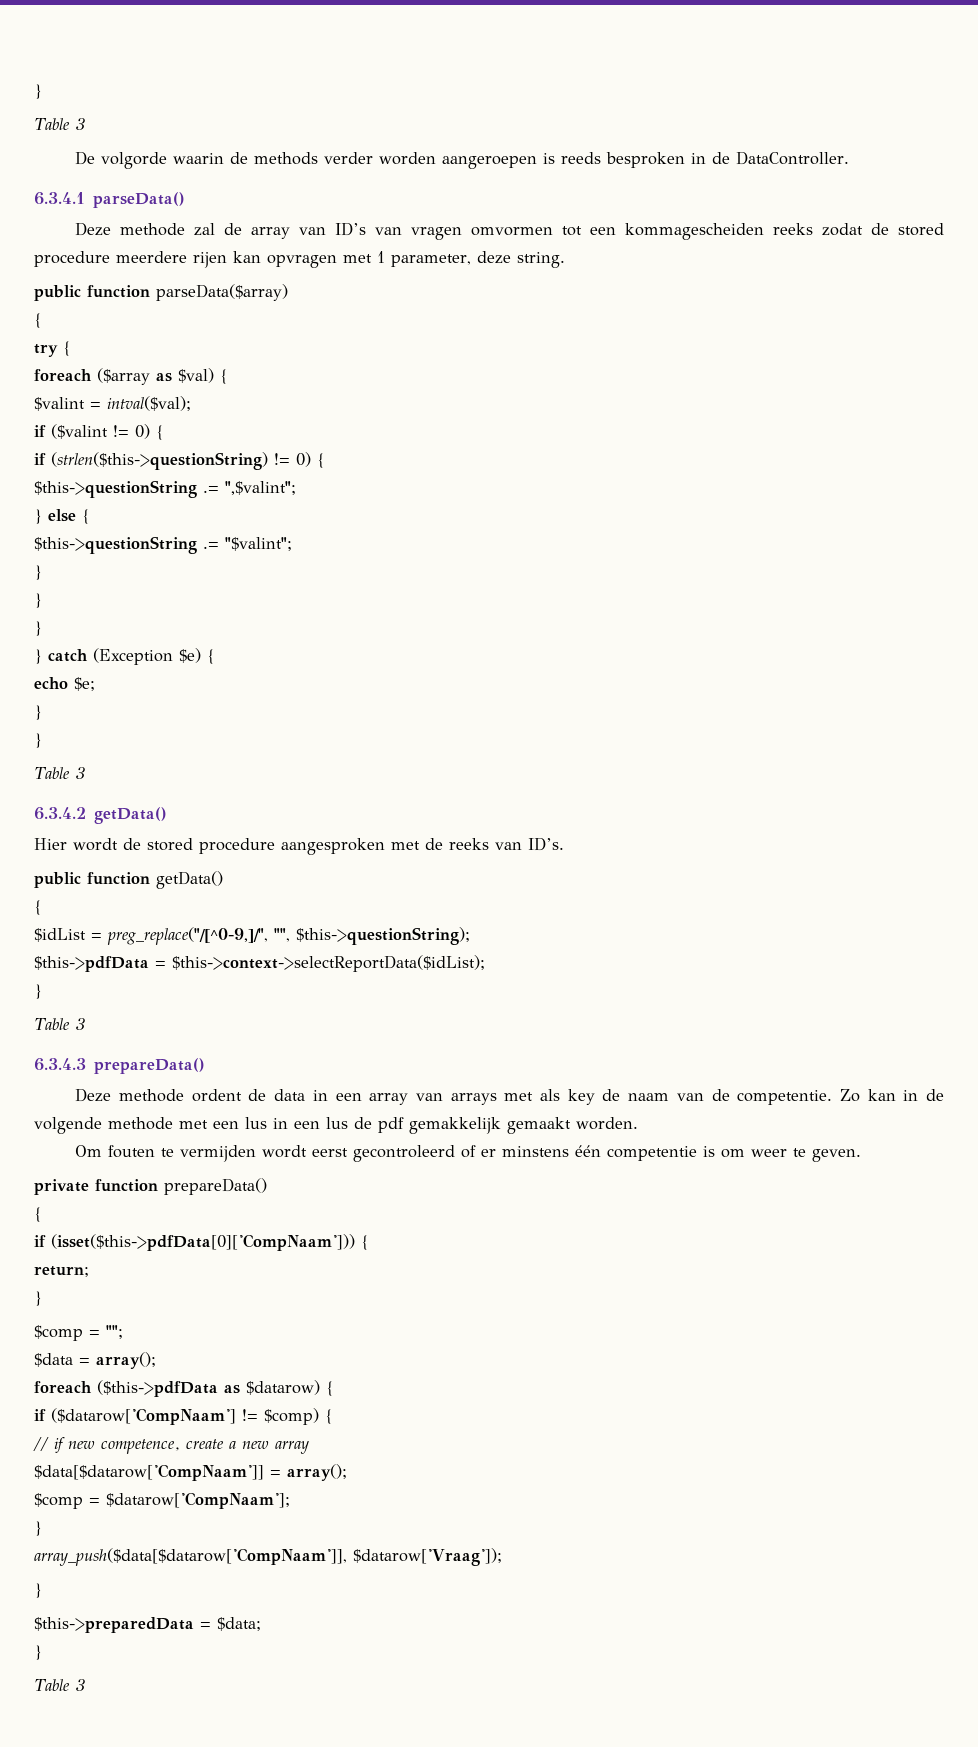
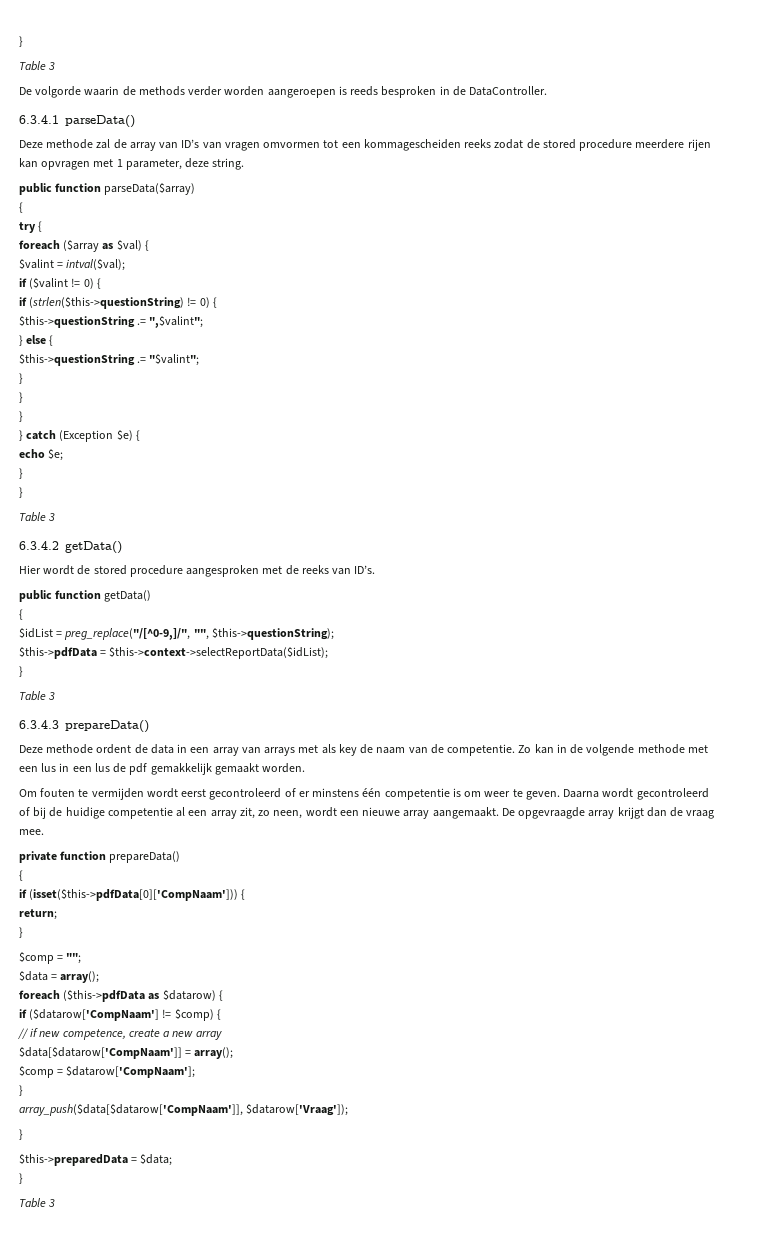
(862, 1155) none -> [563,788,709,800] [19,807,715,819] [19,829,44,835] Daarna wordt gecontroleerd of bij de huidige competentie al een array zit, zo neen, wordt een nieuwe array aangemaakt. De opgevraagde array krijgt dan de vraag mee.

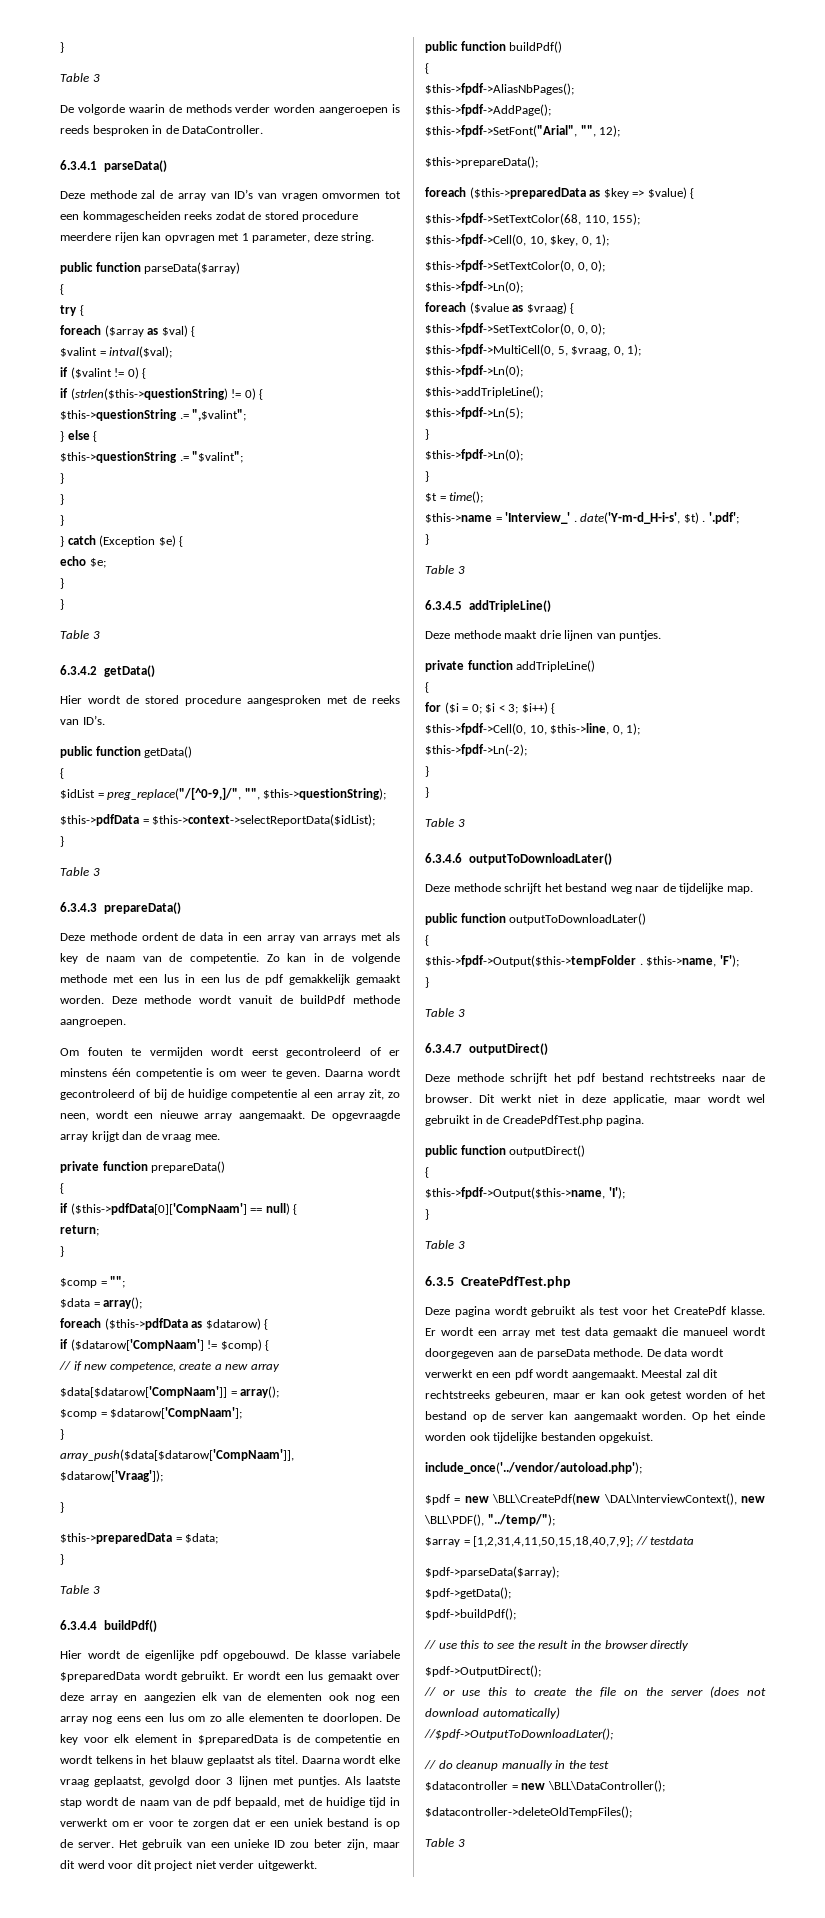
(306, 768) none -> [111,995,401,1004] [60,1019,126,1027] Deze methode wordt vanuit de buildPdf methode aangroepen.
[29,889,239,901] (isset($this->pdfData[0]['CompNaam'])) -> [70,1203,290,1215] ($this->pdfData[0]['CompNaam'] == null)
(56, 1203) none -> [60,1620,157,1632] [60,1650,400,1661] [60,1671,400,1682] [60,1692,400,1703] [60,1713,400,1724] [60,1734,400,1745] [60,1755,400,1766] [60,1776,400,1787] [60,1797,401,1808] [60,1818,400,1829] [60,1839,400,1850] [60,1860,317,1871] [425,41,563,53] [425,63,429,74] [425,83,574,95] [425,104,551,116] [425,125,621,137] [425,156,538,168] [425,187,695,199] [425,213,641,225] [425,234,610,246] [425,260,606,272] [425,281,523,293] [425,302,575,314] [425,323,606,335] [425,344,642,356] [425,365,523,377] [425,386,543,398] [425,407,523,419] [425,429,429,440] [425,449,523,461] [425,471,429,482] [425,491,484,503] [425,512,739,524] [425,534,429,545] [425,565,465,574] [425,600,551,612] [425,630,662,641] [425,660,596,672] [425,682,429,693] [425,702,556,714] [425,723,641,735] [425,744,527,756] [425,766,429,777] [425,787,429,798] [425,818,465,827] [425,853,612,865] [425,883,753,894] [425,913,647,925] [425,935,429,946] [425,955,739,967] [425,977,429,988] [425,1008,465,1017] [425,1043,548,1055] [425,1073,765,1084] [425,1094,765,1105] [425,1115,645,1126] [425,1145,586,1157] [425,1167,429,1178] [425,1187,625,1199] [425,1209,429,1220] [425,1240,465,1249] [425,1276,571,1288] [425,1306,765,1317] [425,1327,766,1338] [425,1348,724,1359] [425,1369,719,1380] [425,1390,766,1401] [425,1411,765,1422] [425,1432,654,1443] [425,1462,642,1474] [425,1493,765,1505] [424,1514,555,1526] [425,1536,695,1547] [425,1566,559,1578] [425,1587,511,1599] [425,1608,516,1620] [424,1640,690,1651] [425,1665,541,1677] [424,1686,766,1698] [425,1707,560,1719] [424,1728,613,1740] [424,1760,610,1771] [425,1780,665,1792] [425,1806,632,1818] [425,1838,465,1847] // 6.3.4.4 buildPdf() // Hier wordt de eigenlijke pdf opgebouwd. De klasse variabele $preparedData wordt gebruikt. Er wordt een lus gemaakt over deze array en aangezien elk van de elementen ook nog een array nog eens een lus om zo alle elementen te doorlopen. De key voor elk element in $preparedData is de competentie en wordt telkens in het blauw geplaatst als titel. Daarna wordt elke vraag geplaatst, gevolgd door 3 lijnen met puntjes. Als laatste stap wordt de naam van de pdf bepaald, met de huidige tijd in verwerkt om er voor te zorgen dat er een uniek bestand is op de server. Het gebruik van een unieke ID zou beter zijn, maar dit werd voor dit project niet verder uitgewerkt. // public function buildPdf() // { // $this->fpdf->AliasNbPages(); // $this->fpdf->AddPage(); // $this->fpdf->SetFont("Arial", "", 12); // $this->prepareData(); // foreach ($this->preparedData as $key => $value) { // $this->fpdf->SetTextColor(68, 110, 155); // $this->fpdf->Cell(0, 10, $key, 0, 1); // $this->fpdf->SetTextColor(0, 0, 0); // $this->fpdf->Ln(0); // foreach ($value as $vraag) { // $this->fpdf->SetTextColor(0, 0, 0); // $this->fpdf->MultiCell(0, 5, $vraag, 0, 1); // $this->fpdf->Ln(0); // $this->addTripleLine(); // $this->fpdf->Ln(5); // } // $this->fpdf->Ln(0); // } // $t = time(); // $this->name = 'Interview_' . date('Y-m-d_H-i-s', $t) . '.pdf'; // } // Table 3 // 6.3.4.5 addTripleLine() // Deze methode maakt drie lijnen van puntjes. // private function addTripleLine() // { // for ($i = 0; $i < 3; $i++) { // $this->fpdf->Cell(0, 10, $this->line, 0, 1); // $this->fpdf->Ln(-2); // } // } // Table 3 // 6.3.4.6 outputToDownloadLater() // Deze methode schrijft het bestand weg naar de tijdelijke map. // public function outputToDownloadLater() // { // $this->fpdf->Output($this->tempFolder . $this->name, 'F'); // } // Table 3 // 6.3.4.7 outputDirect() // Deze methode schrijft het pdf bestand rechtstreeks naar de browser. Dit werkt niet in deze applicatie, maar wordt wel gebruikt in de CreadePdfTest.php pagina. // public function outputDirect() // { // $this->fpdf->Output($this->name, 'I'); // } // Table 3 // 6.3.5 CreatePdfTest.php // Deze pagina wordt gebruikt als test voor het CreatePdf klasse. Er wordt een array met test data gemaakt die manueel wordt doorgegeven aan de parseData methode. De data wordt verwerkt en een pdf wordt aangemaakt. Meestal zal dit rechtstreeks gebeuren, maar er kan ook getest worden of het bestand op de server kan aangemaakt worden. Op het einde worden ook tijdelijke bestanden opgekuist. // include_once('../vendor/autoload.php'); // $pdf = new \BLL\CreatePdf(new \DAL\InterviewContext(), new \BLL\PDF(), "../temp/"); // $array = [1,2,31,4,11,50,15,18,40,7,9]; // testdata // $pdf->parseData($array); // $pdf->getData(); // $pdf->buildPdf(); // // use this to see the result in the browser directly // $pdf->OutputDirect(); // // or use this to create the file on the server (does not download automatically) // //$pdf->OutputToDownloadLater(); // // do cleanup manually in the test // $datacontroller = new \BLL\DataController(); // $datacontroller->deleteOldTempFiles(); // Table 3

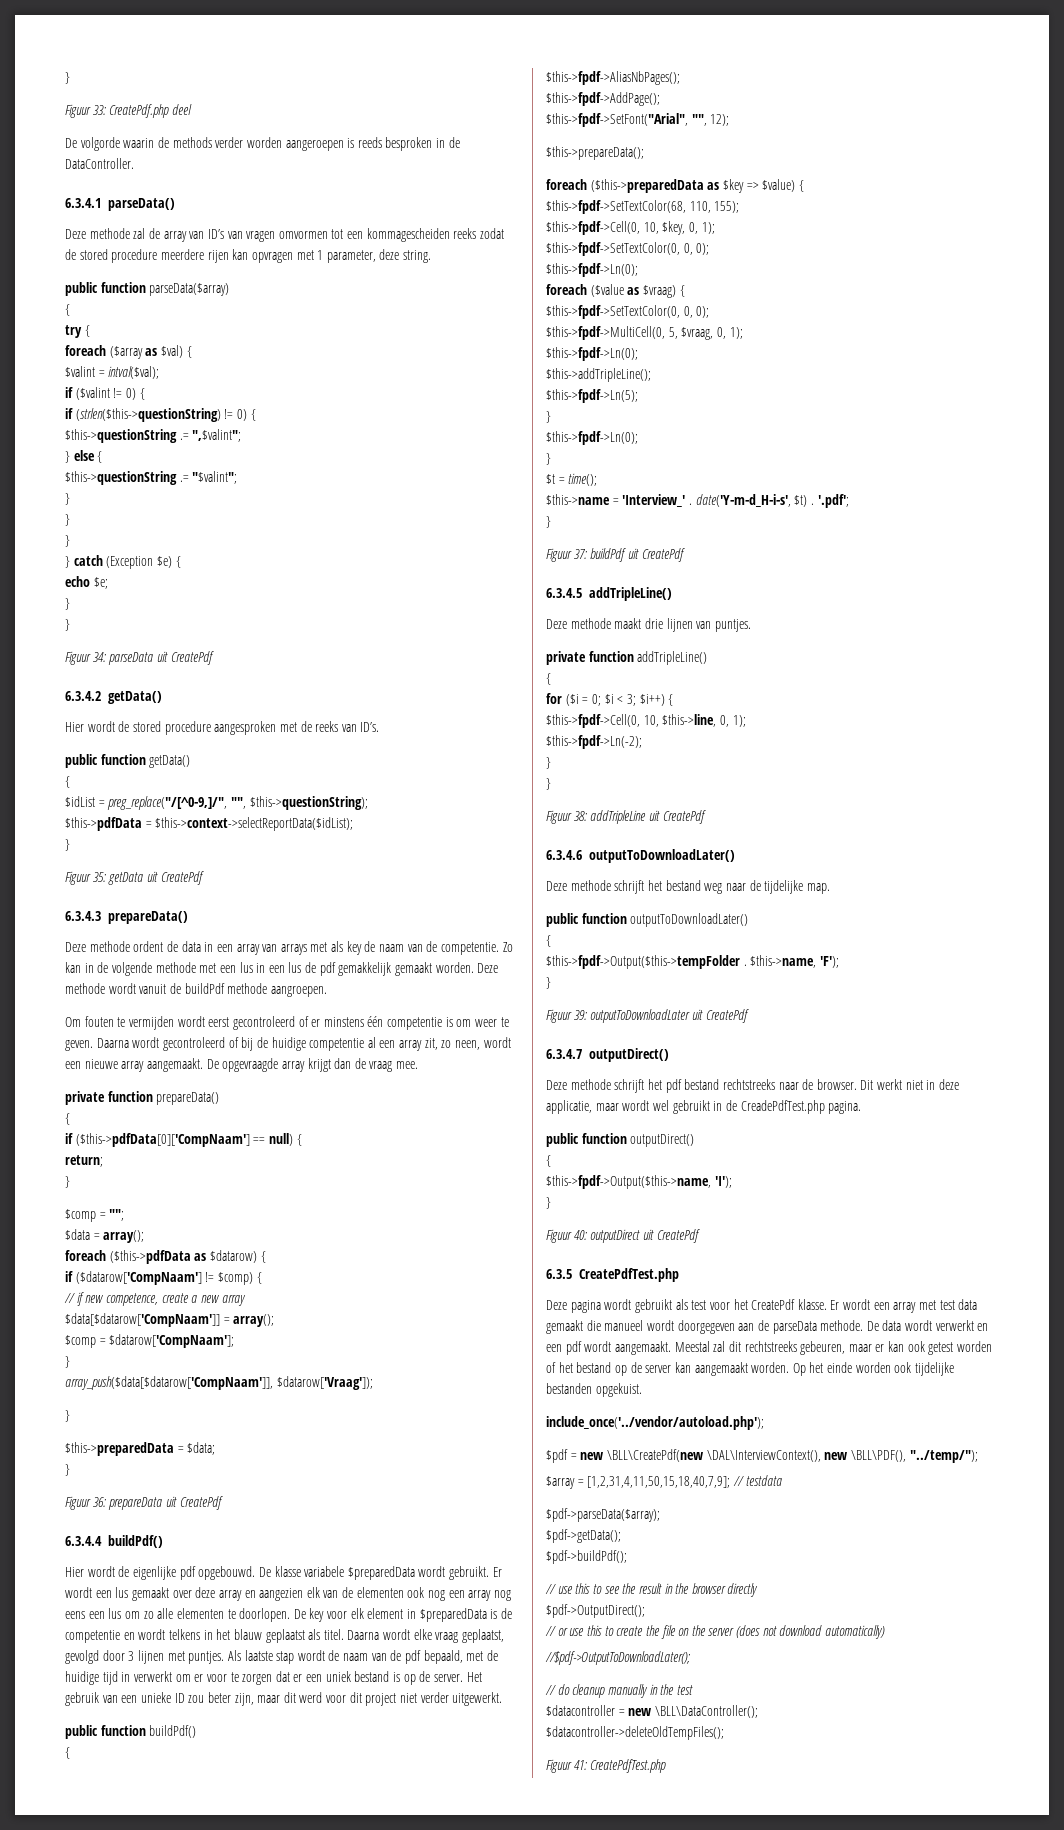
[60,42,64,53] [60,73,100,82] } // Table 3 -> [65,72,70,84] [65,104,192,118] } // Figuur 33: CreatePdf.php deel
[60,630,100,639] Table 3 -> [65,651,214,665] Figuur 34: parseData uit CreatePdf
[60,867,100,876] Table 3 -> [65,871,204,885] Figuur 35: getData uit CreatePdf
[60,1585,100,1594] Table 3 -> [65,1496,223,1510] Figuur 36: prepareData uit CreatePdf
[425,565,465,574] Table 3 -> [546,548,685,562] Figuur 37: buildPdf uit CreatePdf
[425,818,465,827] Table 3 -> [546,810,706,824] Figuur 38: addTripleLine uit CreatePdf
[425,1008,465,1017] Table 3 -> [546,1009,749,1023] Figuur 39: outputToDownloadLater uit CreatePdf
[425,1240,465,1249] Table 3 -> [546,1229,700,1243] Figuur 40: outputDirect uit CreatePdf
[425,1838,465,1847] Table 3 -> [546,1759,667,1773] Figuur 41: CreatePdfTest.php

